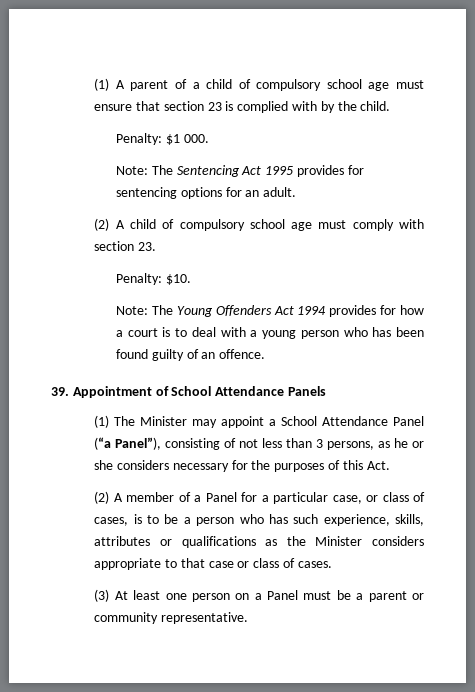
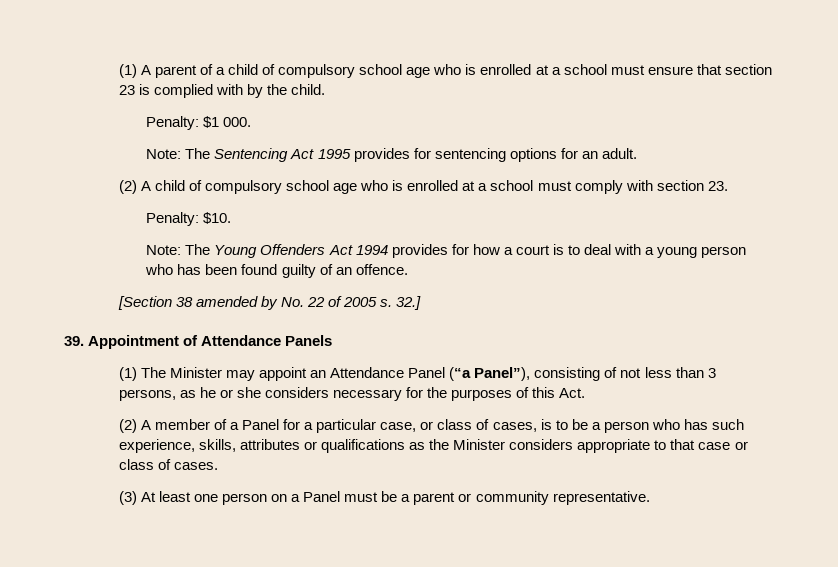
(390, 86) none -> [433,64,607,75] who is enrolled at a school
(313, 226) none -> [360,180,534,191] who is enrolled at a school
(266, 354) none -> [117,296,422,310] // [Section 38 amended by No. 22 of 2005 s. 32.]
[171,386,212,396] School -> (199, 340) none
[269,416,318,426] a School -> [310,370,327,378] an

